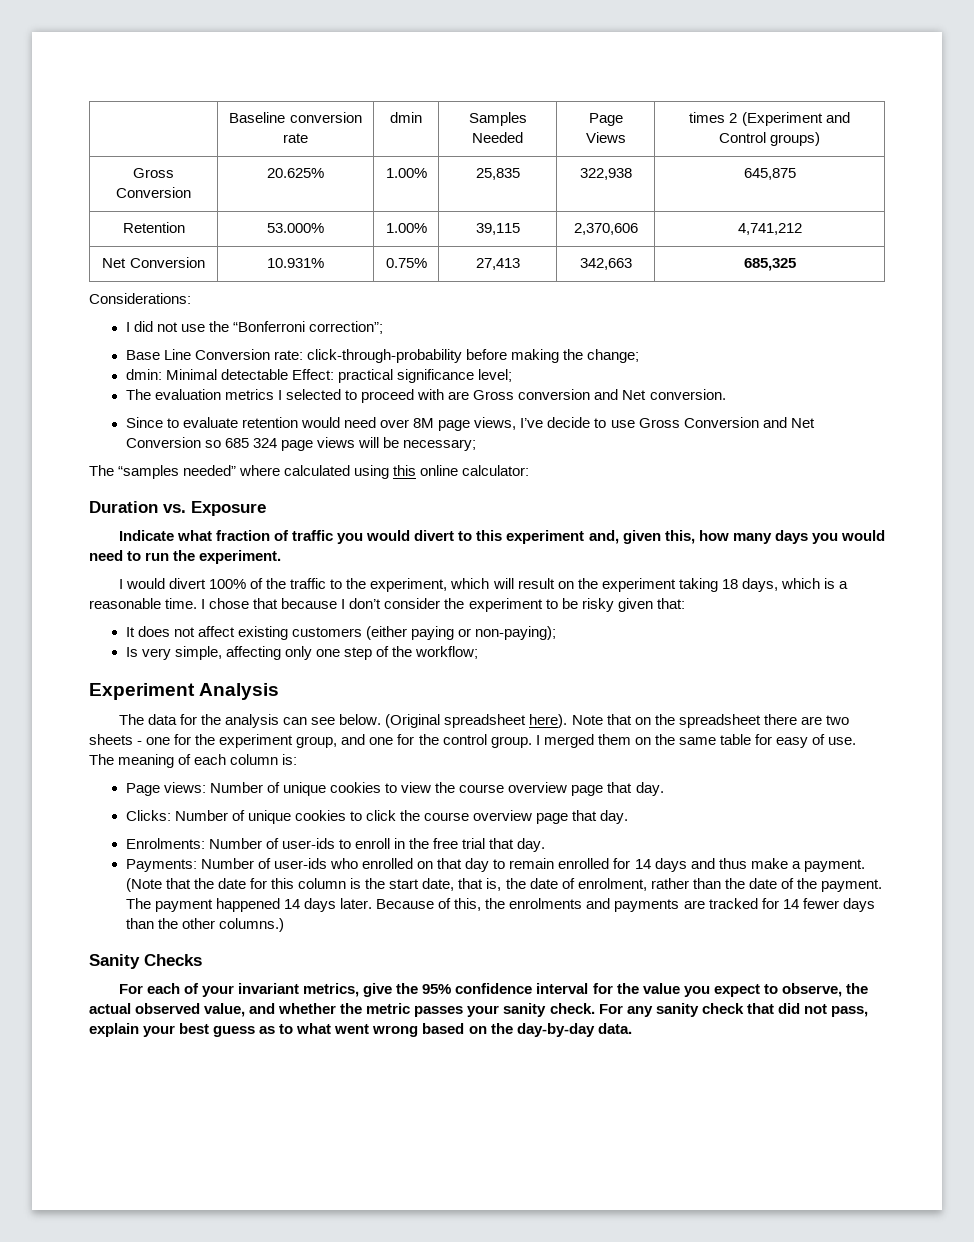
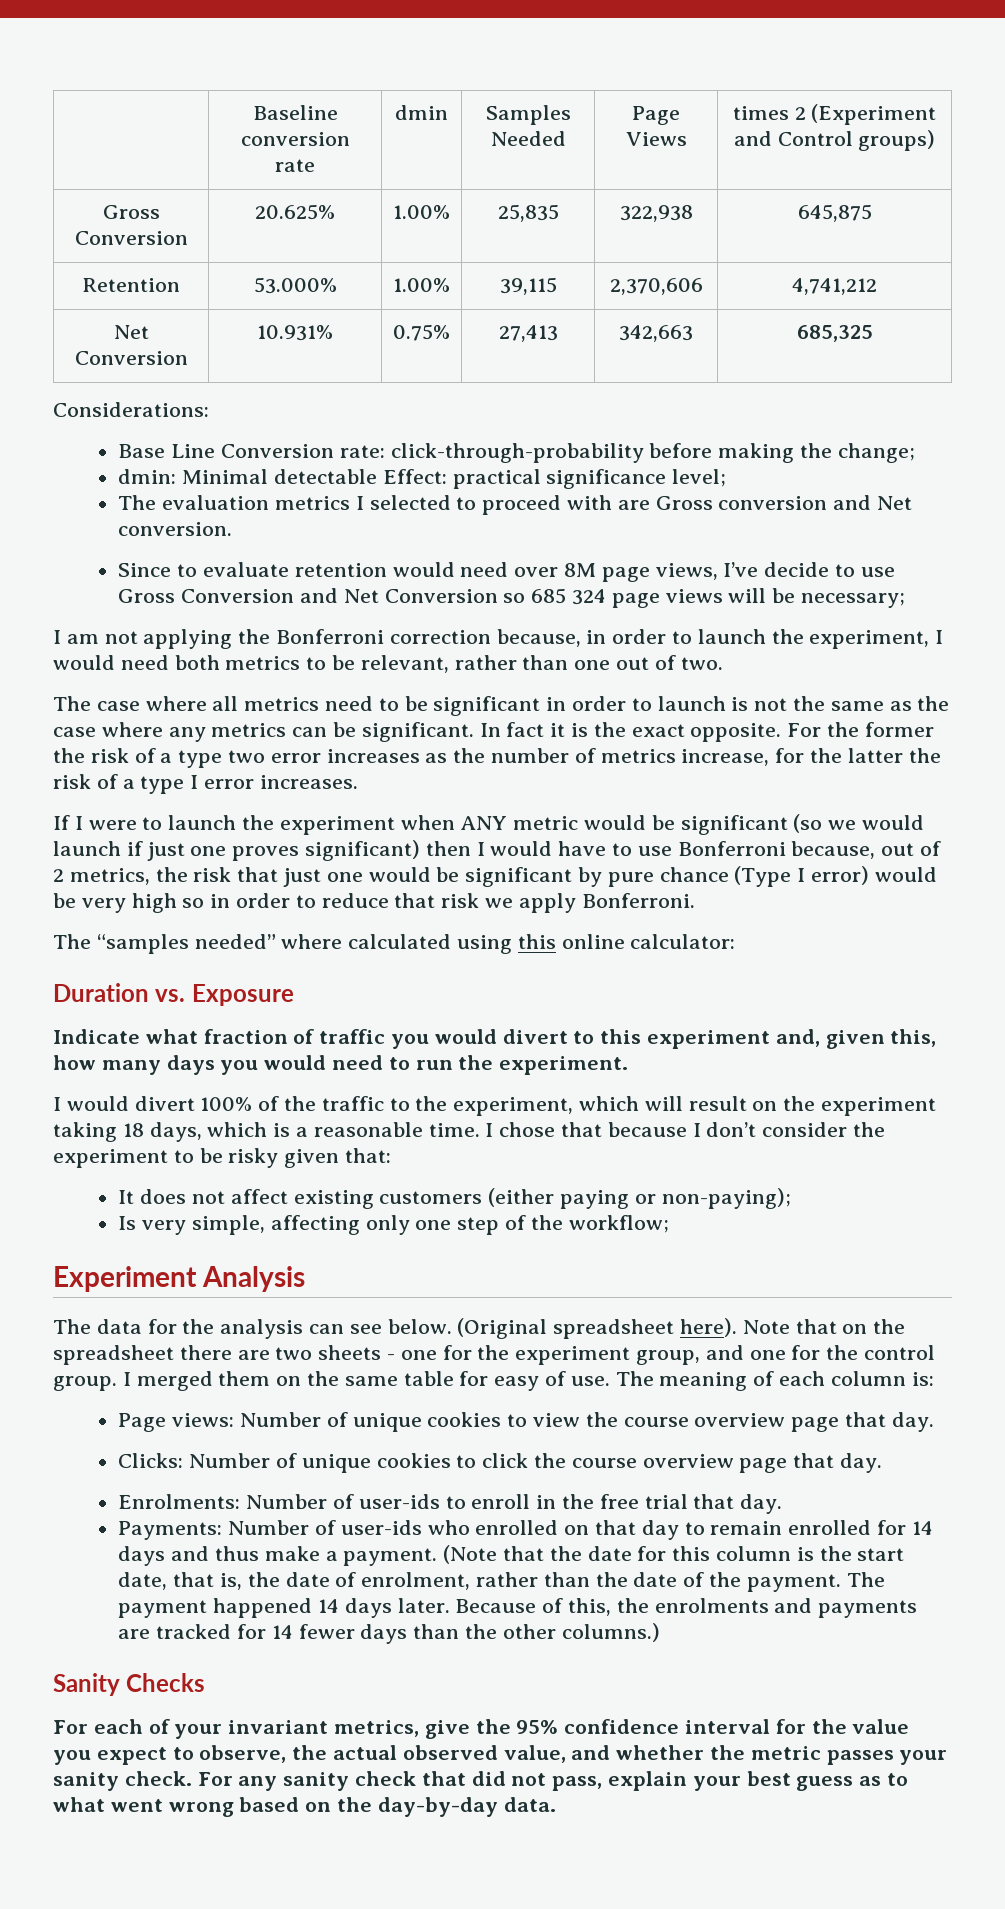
[125,321,384,334] // I did not use the “Bonferroni correction”; -> (209, 409) none
(477, 445) none -> [53,629,944,649] [53,655,723,673] [53,696,950,716] [53,722,934,742] [53,748,941,768] [53,774,358,794] [53,814,925,835] [53,840,942,861] [53,866,937,887] [53,893,695,913] // I am not applying the Bonferroni correction because, in order to launch the experiment, I would need both metrics to be relevant, rather than one out of two. // The case where all metrics need to be significant in order to launch is not the same as the case where any metrics can be significant. In fact it is the exact opposite. For the former the risk of a type two error increases as the number of metrics increase, for the latter the risk of a type I error increases. // If I were to launch the experiment when ANY metric would be significant (so we would launch if just one proves significant) then I would have to use Bonferroni because, out of 2 metrics, the risk that just one would be significant by pure chance (Type I error) would be very high so in order to reduce that risk we apply Bonferroni.

